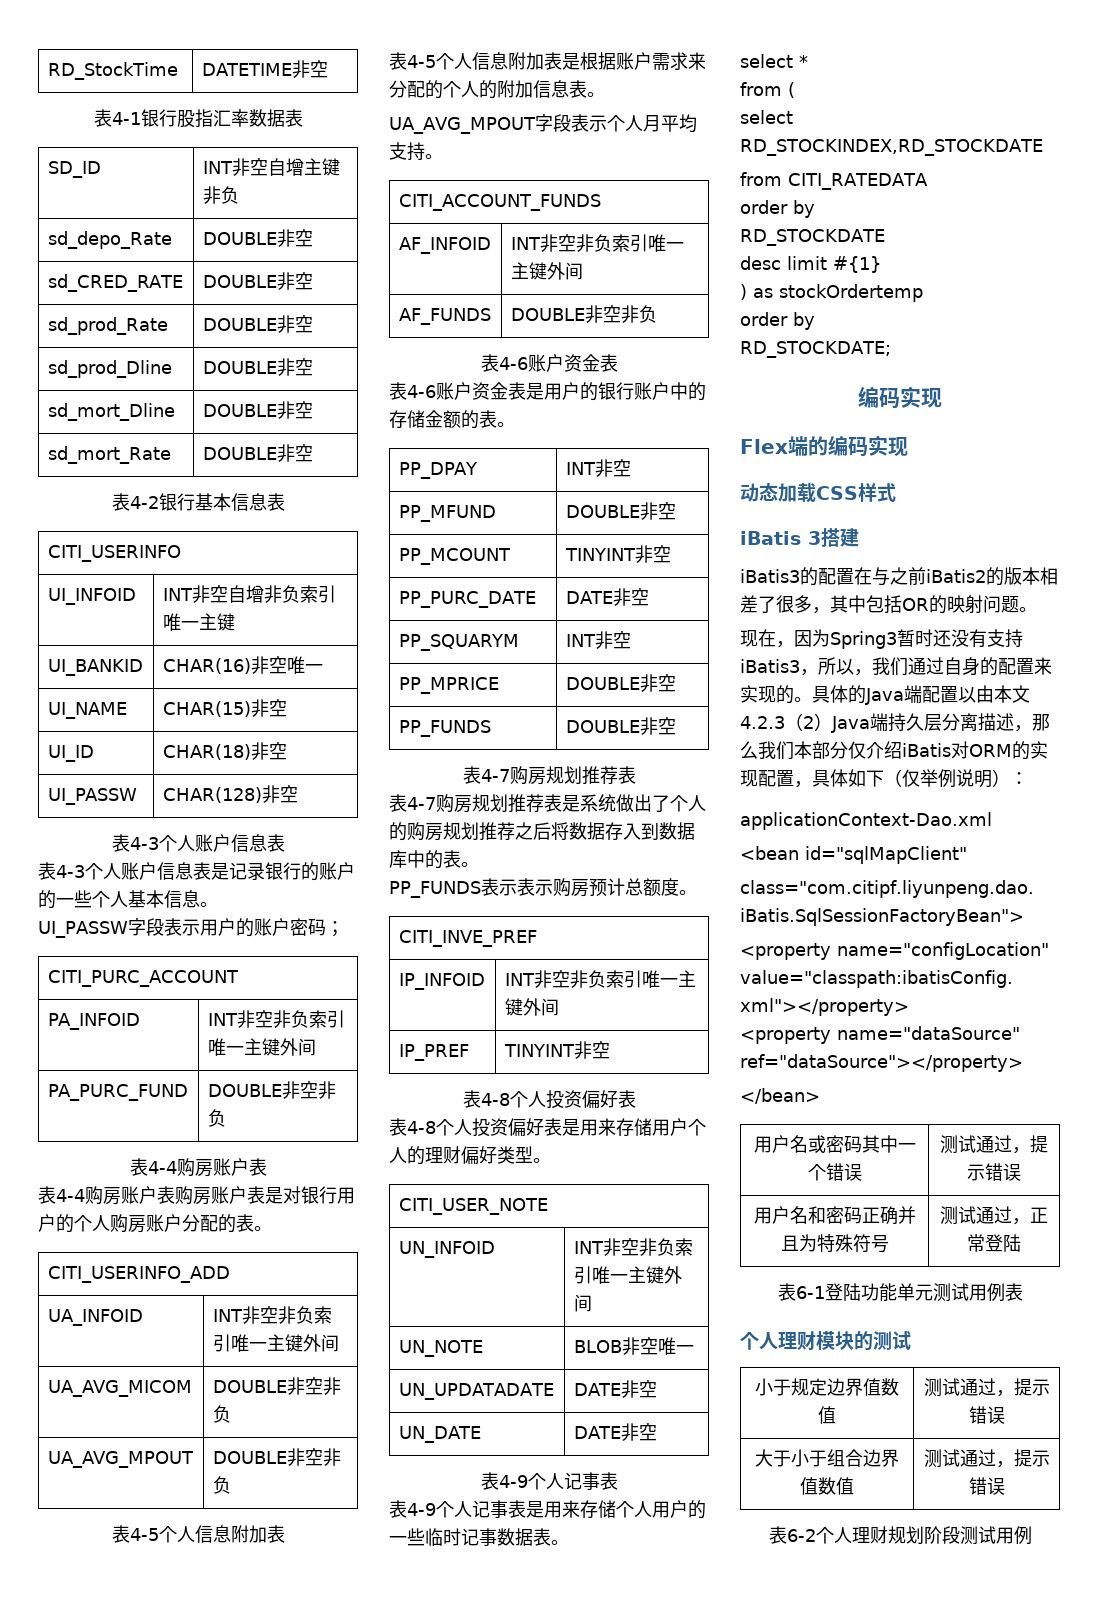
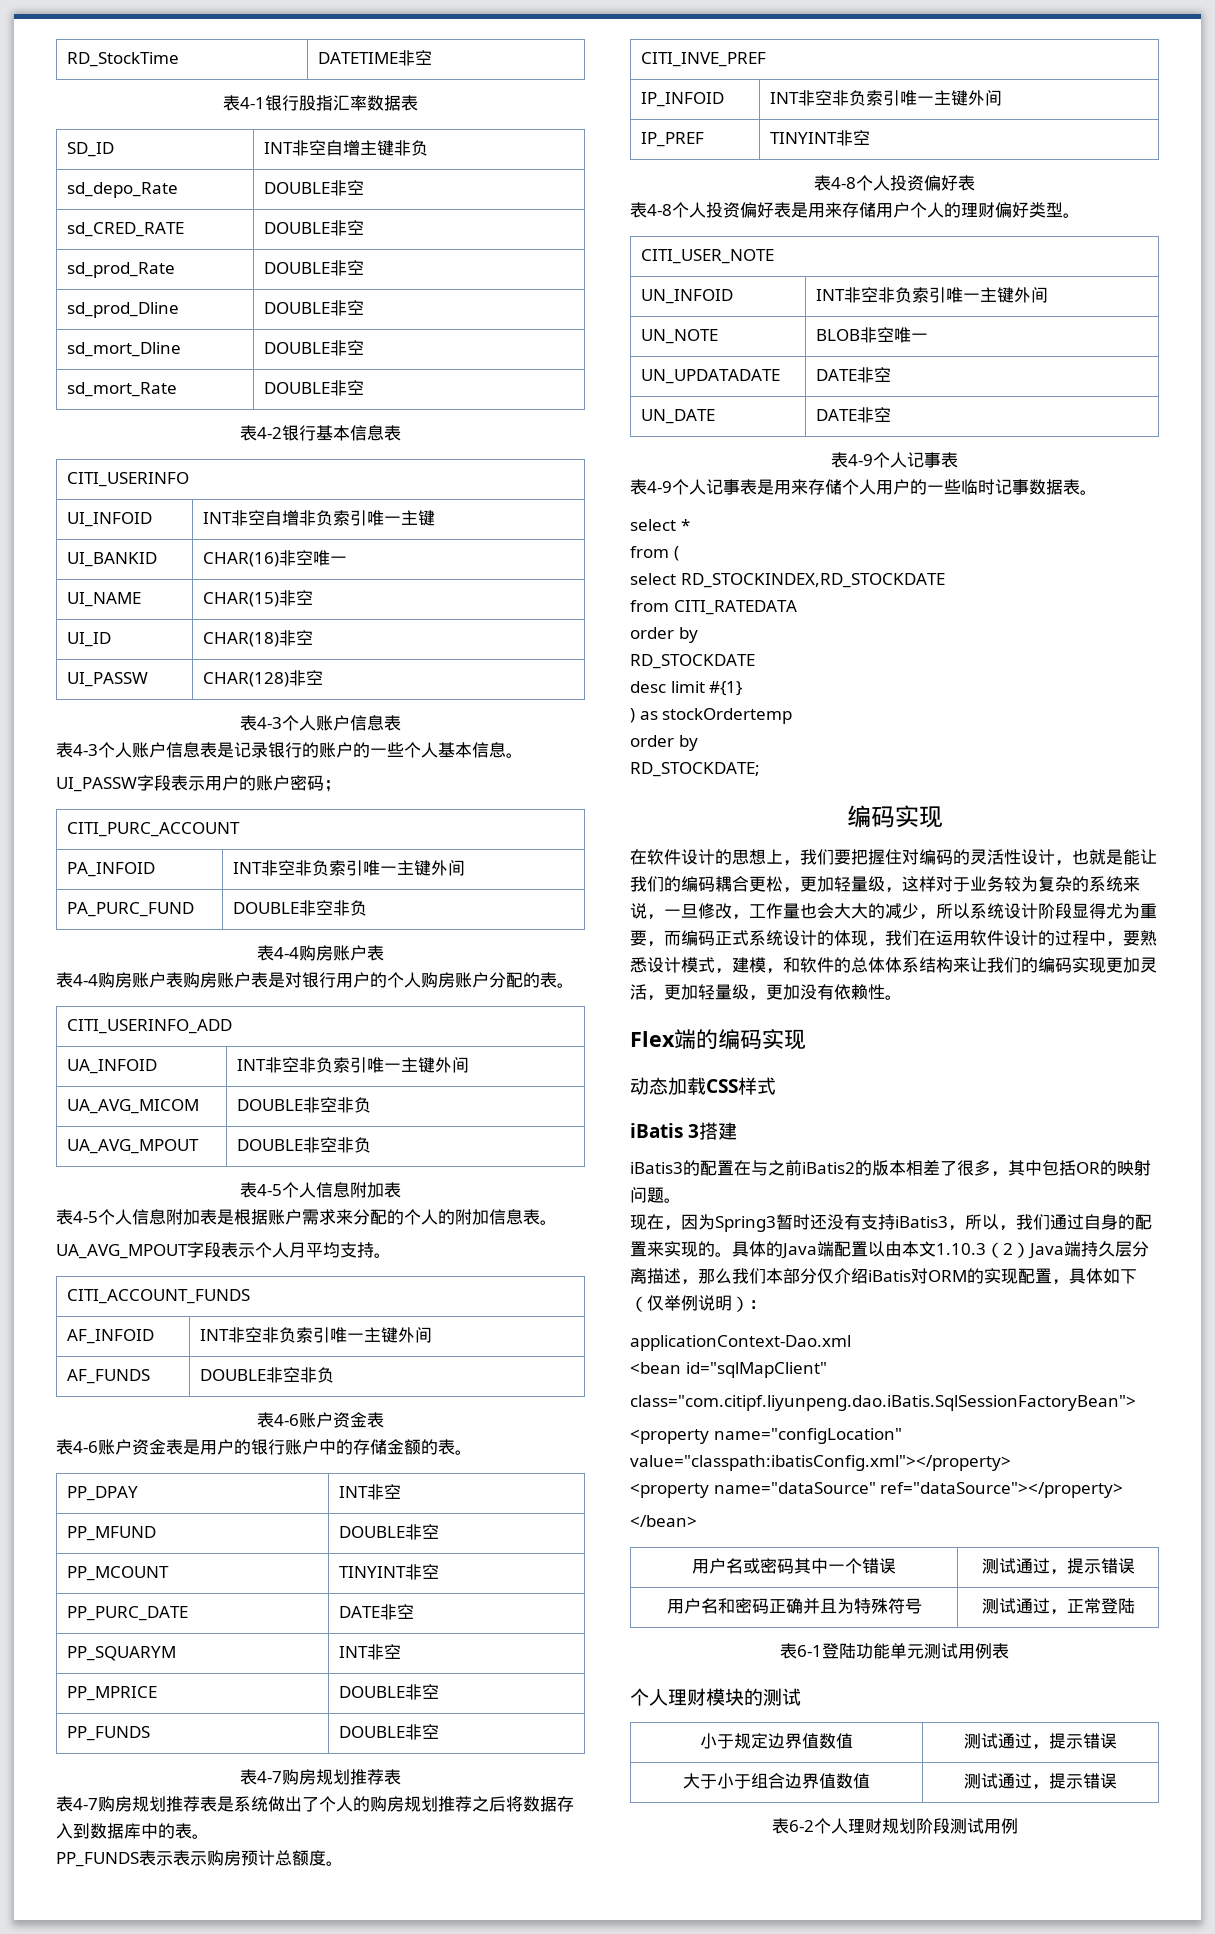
(942, 398) none -> [630,849,1157,866] [630,876,1140,893] [630,903,1157,920] [630,930,1157,947] [630,957,1157,974] [630,984,902,1001] // 在软件设计的思想上，我们要把握住对编码的灵活性设计，也就是能让我们的编码耦合更松，更加轻量级，这样对于业务较为复杂的系统来说，一旦修改，工作量也会大大的减少，所以系统设计阶段显得尤为重要，而编码正式系统设计的体现，我们在运用软件设计的过程中，要熟悉设计模式，建模，和软件的总体体系结构来让我们的编码实现更加灵活，更加轻量级，更加没有依赖性。
[740,716,785,729] 4.2.3 -> [936,1243,986,1255] 1.10.3

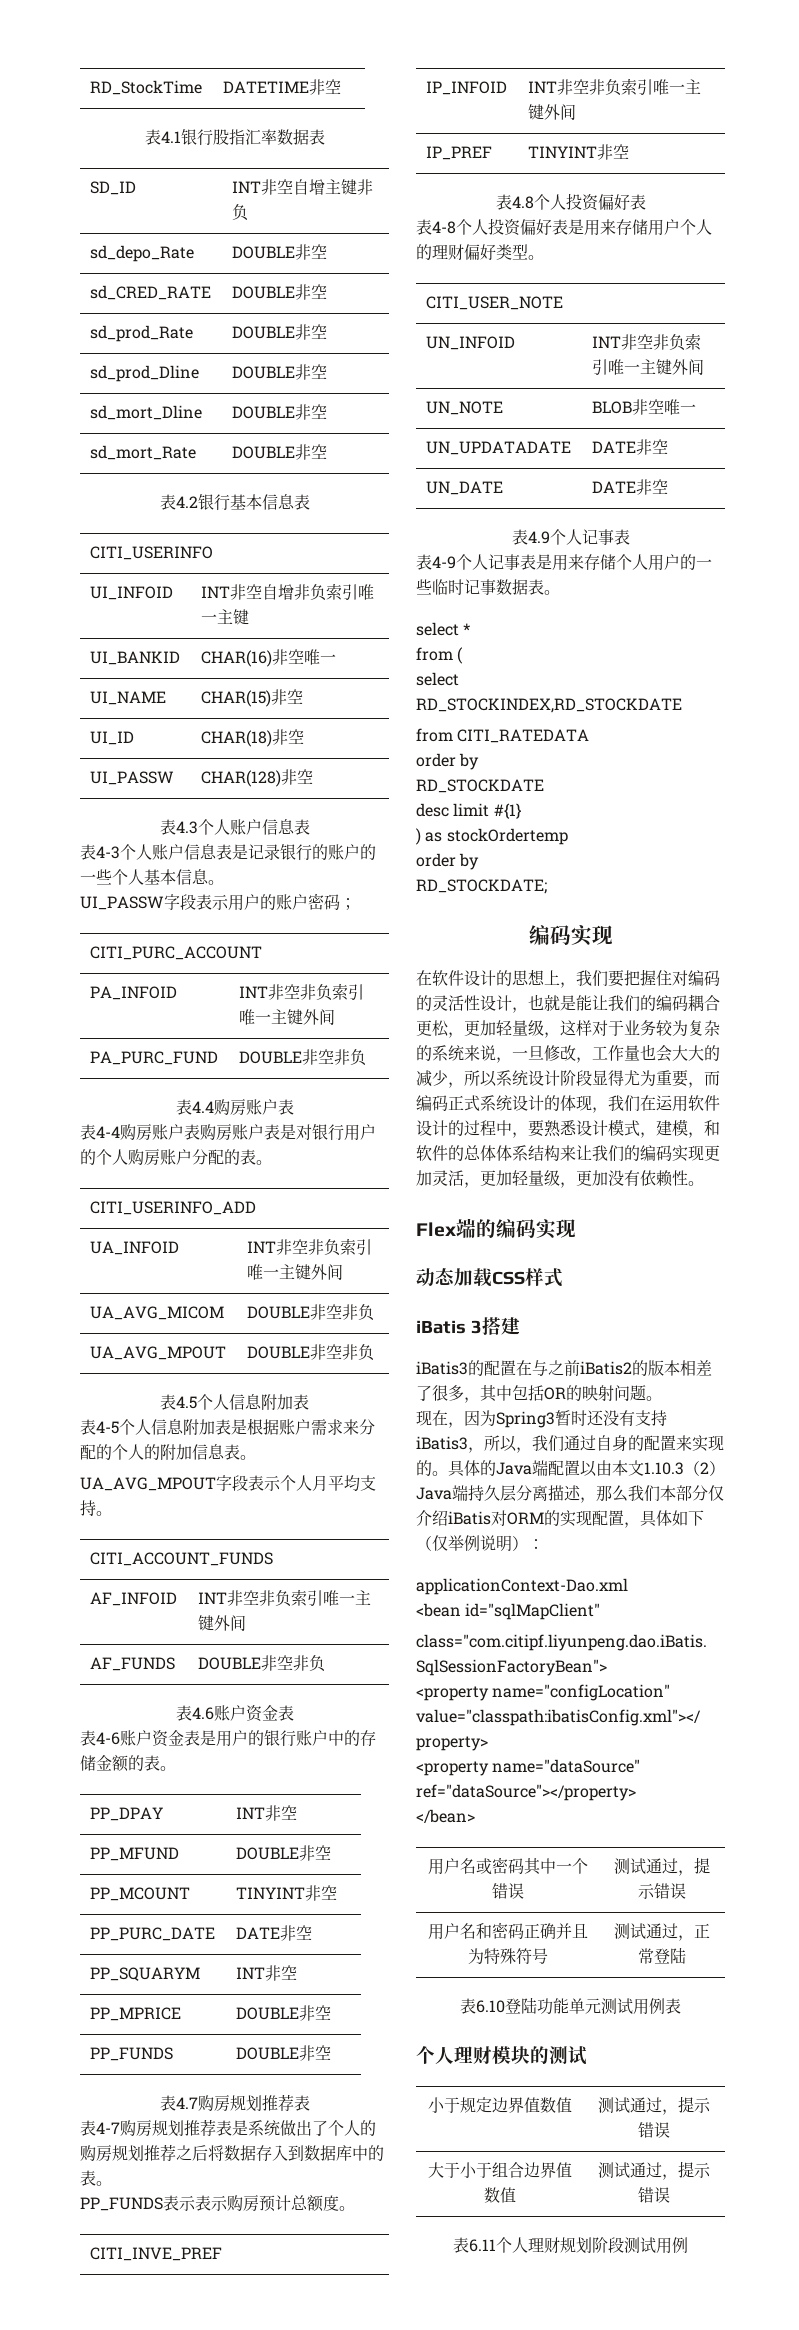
[240,97,265,109] 4-1 -> [160,131,181,143] 4.1
[257,427,282,439] 4-2 -> [175,496,198,508] 4.2
[257,717,282,729] 4-3 -> [175,821,198,834] 4.3
[274,947,299,959] 4-4 -> [191,1101,214,1113] 4.4
[257,1184,282,1196] 4-5 -> [176,1396,197,1409] 4.5
[274,1414,299,1426] 4-6 -> [191,1707,214,1720] 4.6
[257,1771,282,1783] 4-7 -> [175,2097,198,2109] 4.7
[831,177,856,189] 4-8 -> [511,196,534,209] 4.8
[848,454,873,466] 4-9 -> [527,531,550,544] 4.9
[797,1645,822,1657] 6-1 -> [476,2000,505,2013] 6.10
[788,1820,814,1832] 6-2 -> [469,2239,496,2252] 6.11

